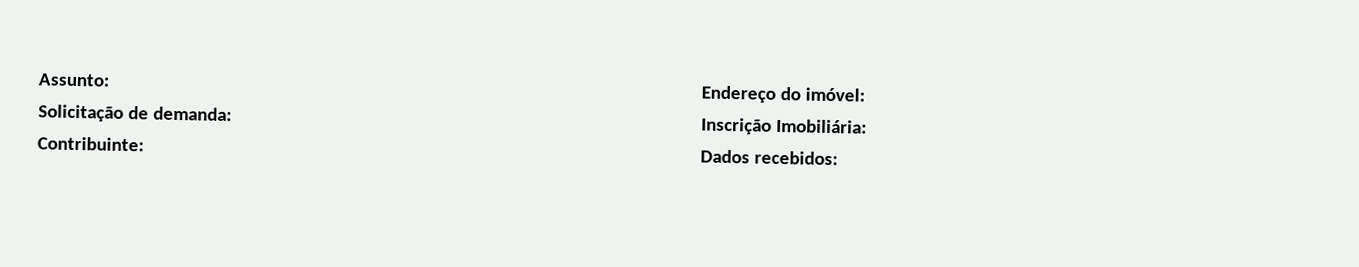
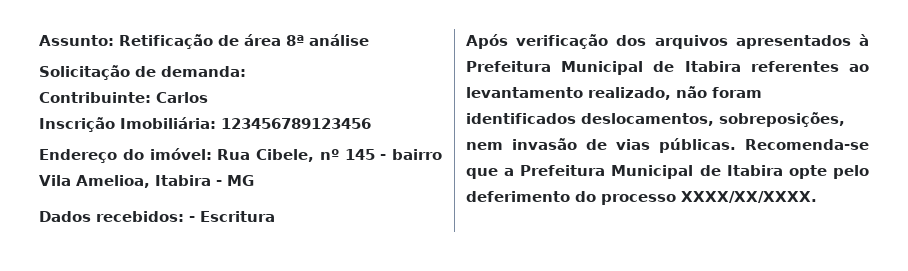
(110, 80) none -> [119,34,369,49] Retificação de área 8ª análise
(144, 144) none -> [156,92,208,103] [39,117,371,132] Carlos // Inscrição Imobiliária: 123456789123456
[701,117,867,135] [700,149,838,166] // Inscrição Imobiliária: // Dados recebidos: -> [217,149,442,162] [39,175,254,188] [39,211,275,222] [466,34,869,49] [466,61,869,75] [466,86,762,100] [466,112,845,127] [466,138,869,153] [466,165,869,179] [466,191,817,205] Rua Cibele, nº 145 - bairro Vila Amelioa, Itabira - MG // Dados recebidos: - Escritura // Após verificação dos arquivos apresentados à Prefeitura Municipal de Itabira referentes ao levantamento realizado, não foram identificados deslocamentos, sobreposições, nem invasão de vias públicas. Recomenda-se que a Prefeitura Municipal de Itabira opte pelo deferimento do processo XXXX/XX/XXXX.

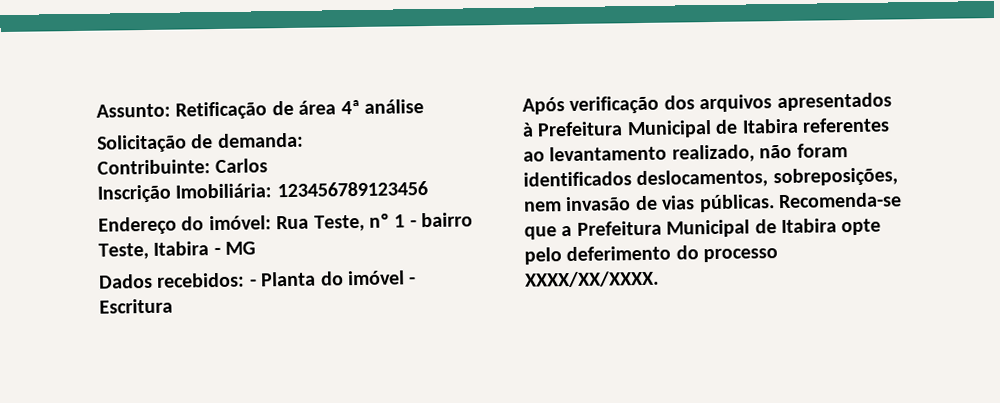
[286,35,304,46] 8ª -> [340,99,360,115] 4ª
[256,149,442,162] [39,175,150,188] Cibele, nº 145 - bairro Vila Amelioa, -> [313,212,474,232] [98,242,149,260] Teste, nº 1 - bairro Teste,
(195, 219) none -> [260,270,417,287] Planta do imóvel -

